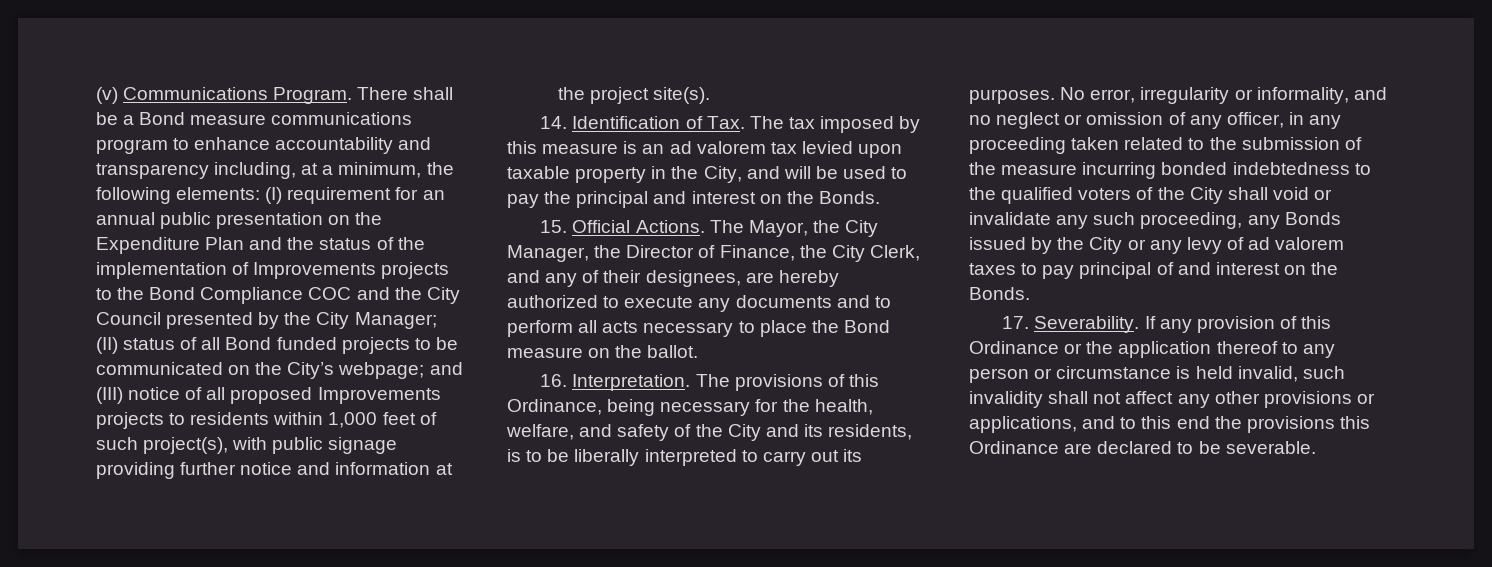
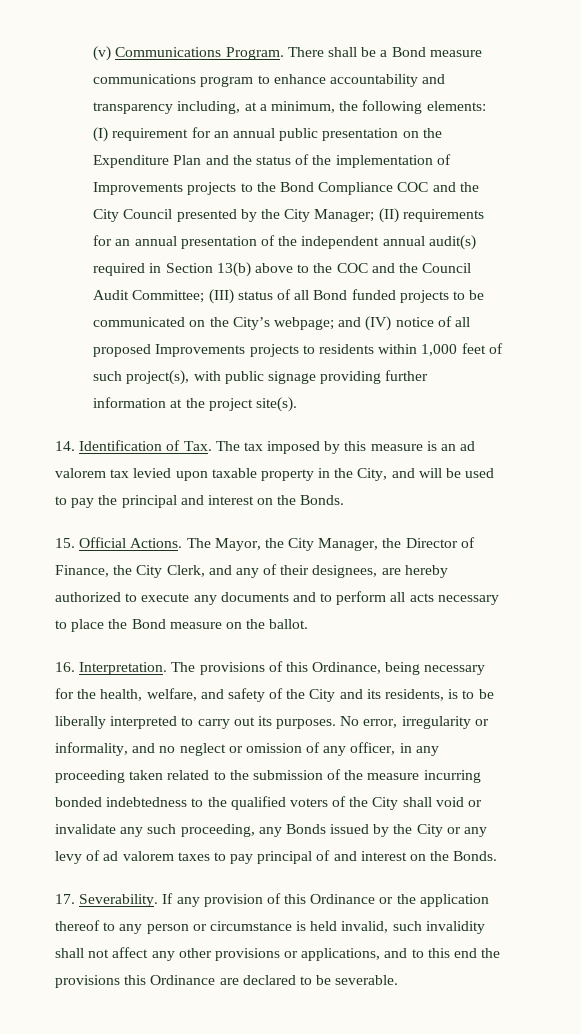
(118, 345) none -> [402,209,484,222] [93,235,476,250] [93,262,472,277] [93,289,234,304] requirements for an annual presentation of the independent annual audit(s) required in Section 13(b) above to the COC and the Council Audit Committee; (III)
[95,387,123,404] (III) -> [365,316,392,331] (IV)
[240,462,331,475] notice and -> (429, 375) none

